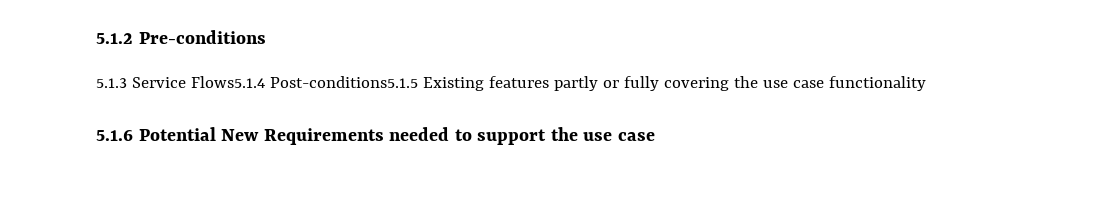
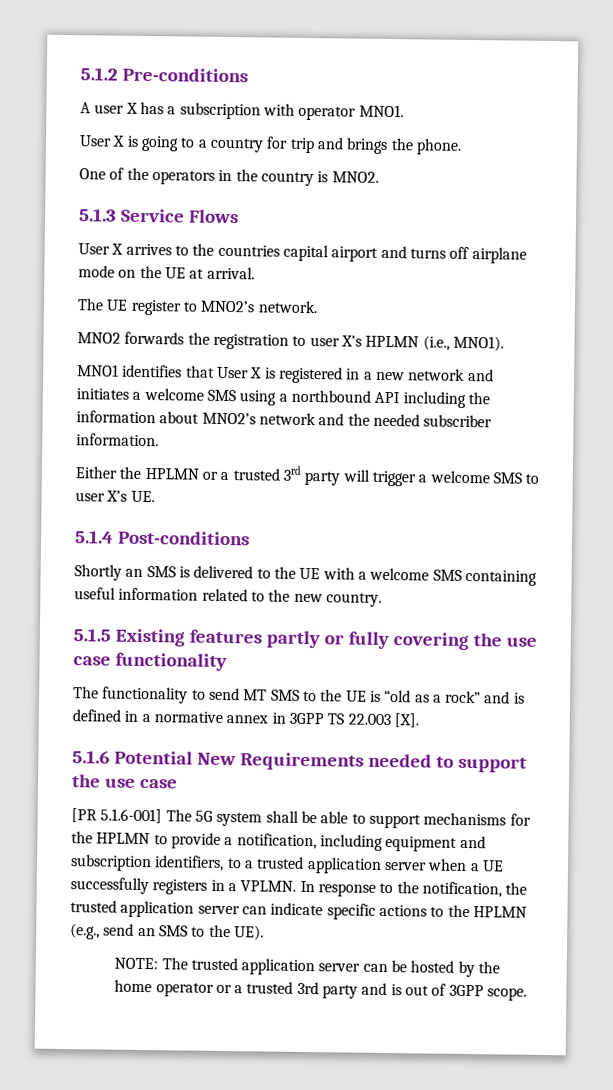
[96,76,418,88] 5.1.3 Service Flows5.1.4 Post-conditions5.1.5 -> [80,101,404,121] [79,135,462,155] [79,167,379,187] [78,208,239,224] [78,243,527,264] [78,265,255,280] [77,298,318,316] [77,331,504,352] [77,364,494,384] [76,387,490,408] [76,410,493,428] [76,433,159,447] [75,465,540,487] [75,490,155,503] [75,530,250,546] [74,564,537,586] [74,587,382,607] [73,628,111,642] A user X has a subscription with operator MNO1. // User X is going to a country for trip and brings the phone. // One of the operators in the country is MNO2. // 5.1.3 Service Flows // User X arrives to the countries capital airport and turns off airplane mode on the UE at arrival. // The UE register to MNO2’s network. // MNO2 forwards the registration to user X’s HPLMN (i.e., MNO1). // MNO1 identifies that User X is registered in a new network and initiates a welcome SMS using a northbound API including the information about MNO2’s network and the needed subscriber information. // Either the HPLMN or a trusted 3rd party will trigger a welcome SMS to user X’s UE. // 5.1.4 Post-conditions // Shortly an SMS is delivered to the UE with a welcome SMS containing useful information related to the new country. // 5.1.5
(926, 83) none -> [73,686,525,704] [72,709,419,728] // The functionality to send MT SMS to the UE is “old as a rock” and is defined in a normative annex in 3GPP TS 22.003 [X].
(655, 136) none -> [71,808,531,829] [71,831,486,852] [70,854,504,874] [70,877,528,898] [70,900,527,920] [70,923,264,941] [114,957,501,978] [114,979,528,1001] // [PR 5.1.6-001] The 5G system shall be able to support mechanisms for the HPLMN to provide a notification, including equipment and subscription identifiers, to a trusted application server when a UE successfully registers in a VPLMN. In response to the notification, the trusted application server can indicate specific actions to the HPLMN (e.g., send an SMS to the UE). // NOTE: The trusted application server can be hosted by the home operator or a trusted 3rd party and is out of 3GPP scope.

